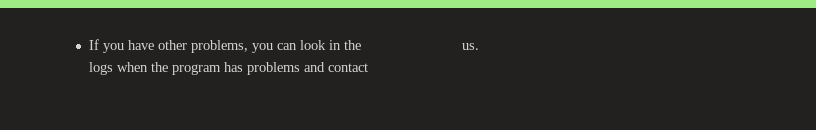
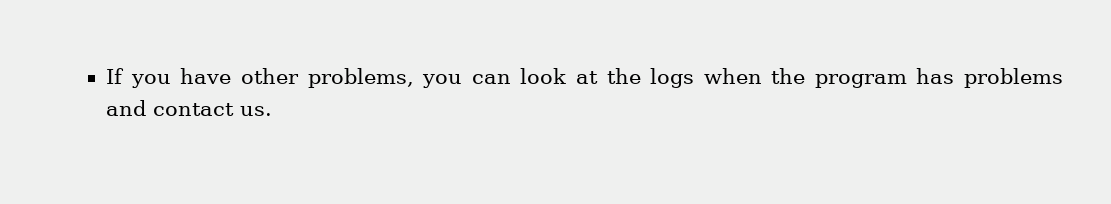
[328,40,341,50] in -> [575,71,598,84] at

